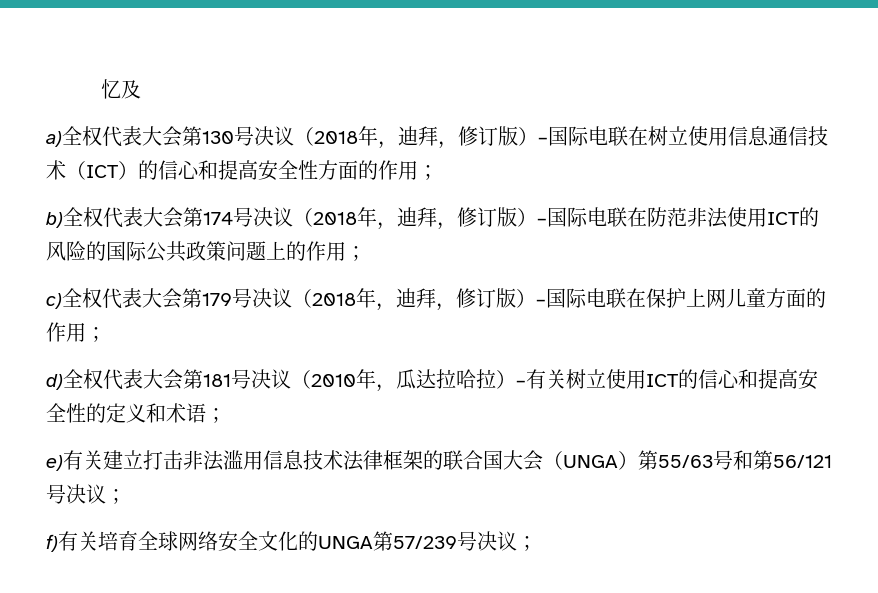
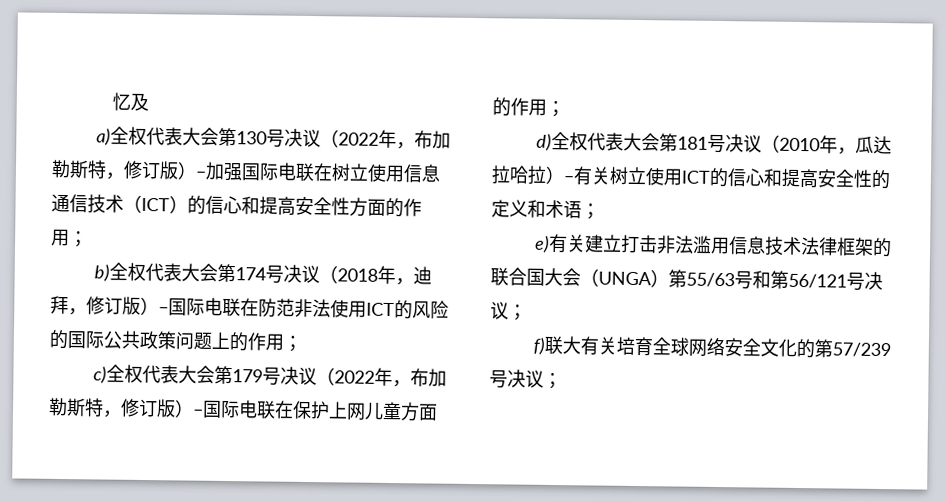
[314,126,548,149] 2018年，迪拜，修订版）– -> [338,129,452,150] [51,159,243,182] 2022年，布加勒斯特，修订版）–加强
[312,288,436,311] 2018年，迪拜 -> [334,367,448,388] [48,397,104,417] 2022年，布加勒斯特
(58, 543) none -> [544,335,582,355] 联大
[318,536,373,549] UNGA -> (816, 348) none

